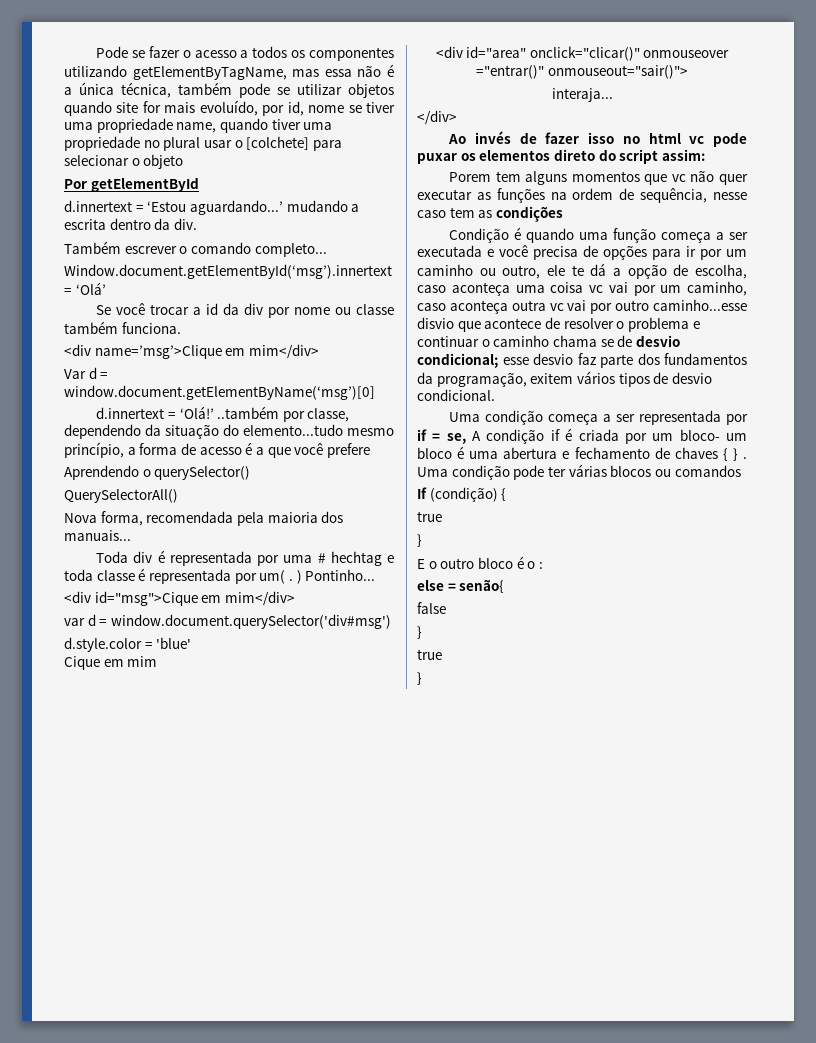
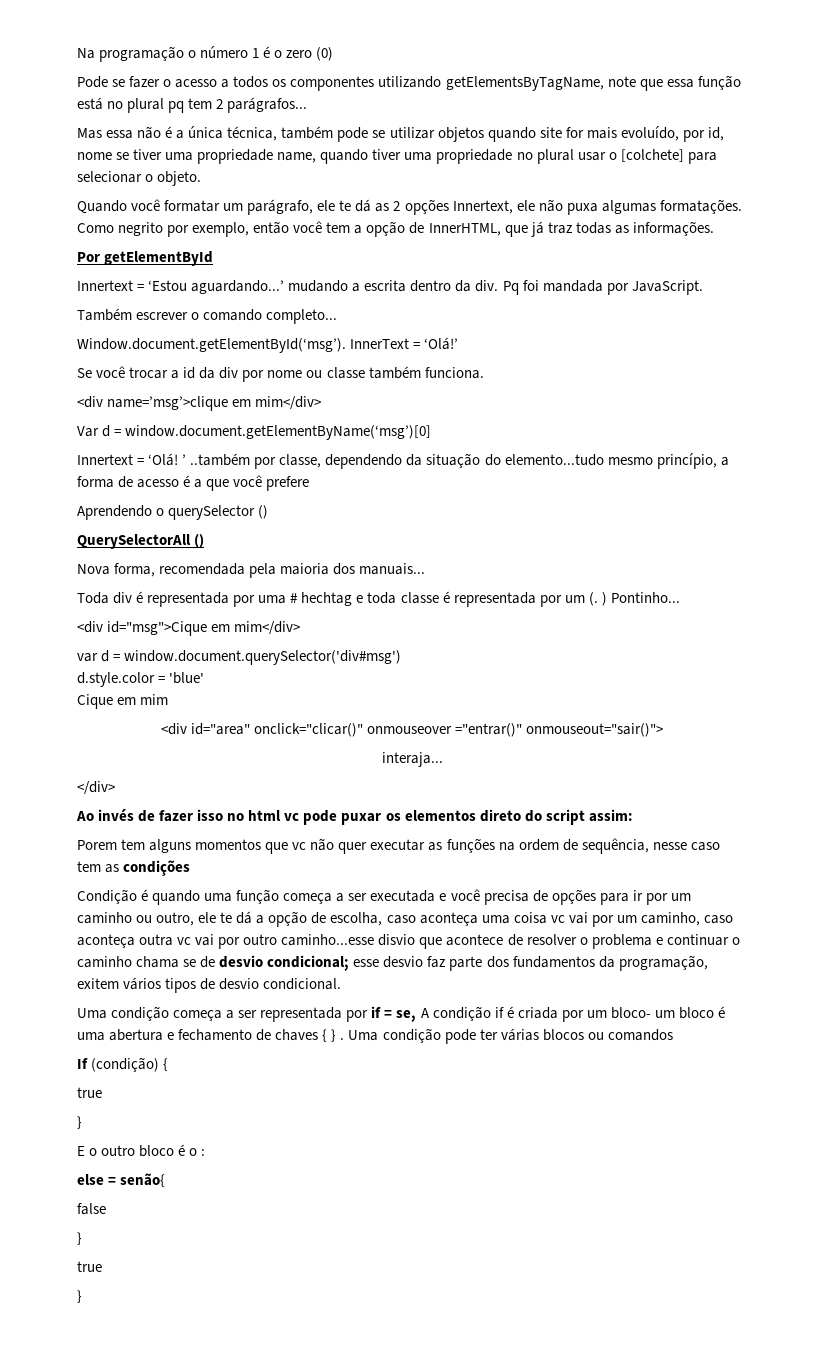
(96, 52) none -> [77,46,334,62] Na programação o número 1 é o zero (0) //
[132,66,320,80] getElementByTagName, mas -> [445,75,741,91] [77,97,308,113] [77,128,102,139] getElementsByTagName, note que essa função está no plural pq tem 2 parágrafos... // Mas
[143,154,184,169] objeto -> [157,171,202,186] [77,199,742,215] [77,221,714,237] objeto. // Quando você formatar um parágrafo, ele te dá as 2 opções Innertext, ele não puxa algumas formatações. Como negrito por exemplo, então você tem a opção de InnerHTML, que já traz todas as informações.
[64,200,132,212] d.innertext -> [77,280,133,291] Innertext
(197, 224) none -> [502,280,703,295] Pq foi mandada por JavaScript.
[64,264,392,279] [64,282,106,295] Window.document.getElementById(‘msg’).innertext = ‘Olá’ -> [77,337,459,353] Window.document.getElementById(‘msg’). InnerText = ‘Olá!’
[94,345,222,359] name=’msg’>Clique -> [107,396,229,411] name=’msg’>clique
[96,406,214,419] d.innertext = ‘Olá!’ -> [77,453,187,466] Innertext = ‘Olá! ’
[154,466,251,480] [64,489,178,503] querySelector() // QuerySelectorAll() -> [168,505,269,520] [77,534,205,549] querySelector () // QuerySelectorAll ()
[259,570,293,584] um( . -> [564,592,598,606] um (.

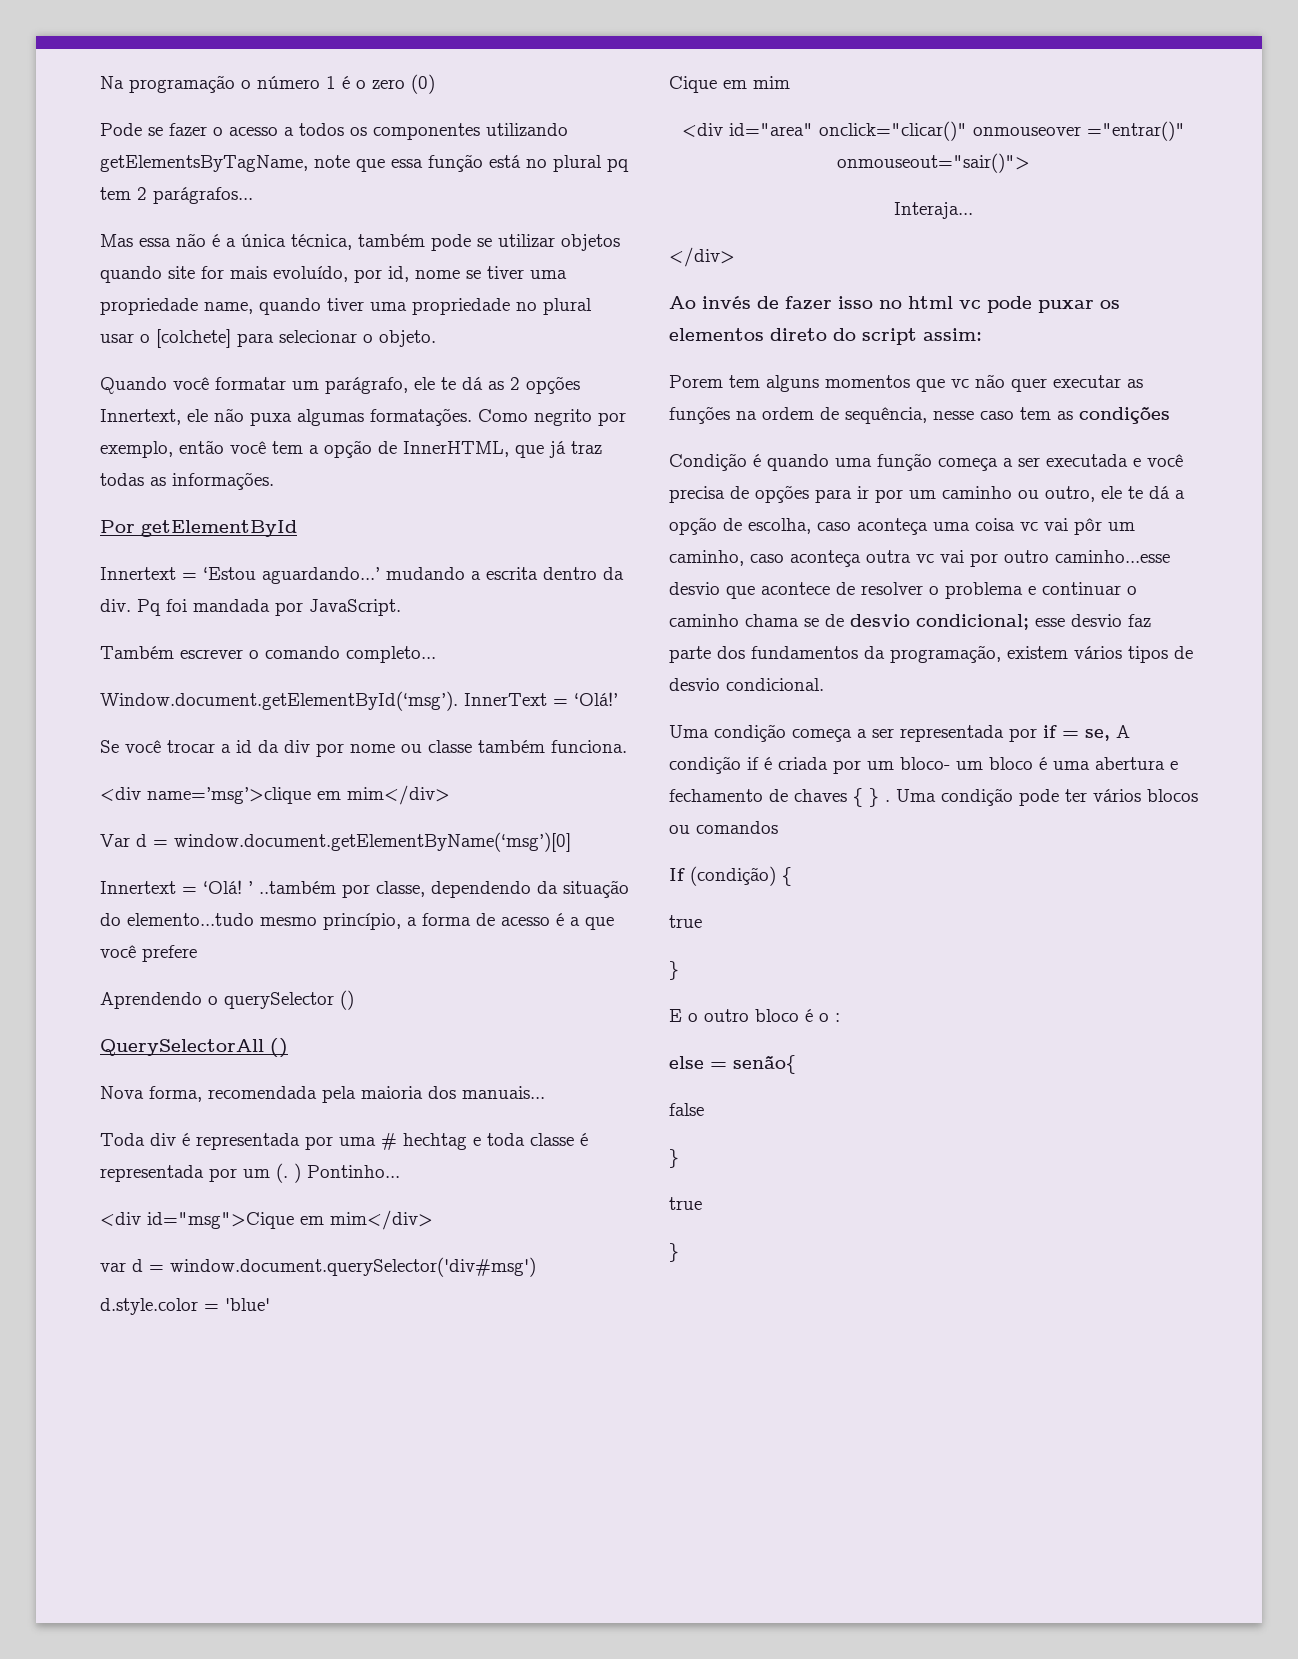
[381,752,443,767] interaja... -> [894,202,973,219] Interaja...
[591,915,614,927] por -> [1074,518,1102,535] pôr
[378,934,416,946] disvio -> [669,582,720,595] desvio
[77,978,119,989] exitem -> [1007,646,1068,659] existem
[500,1028,539,1041] várias -> [1093,789,1141,802] vários

